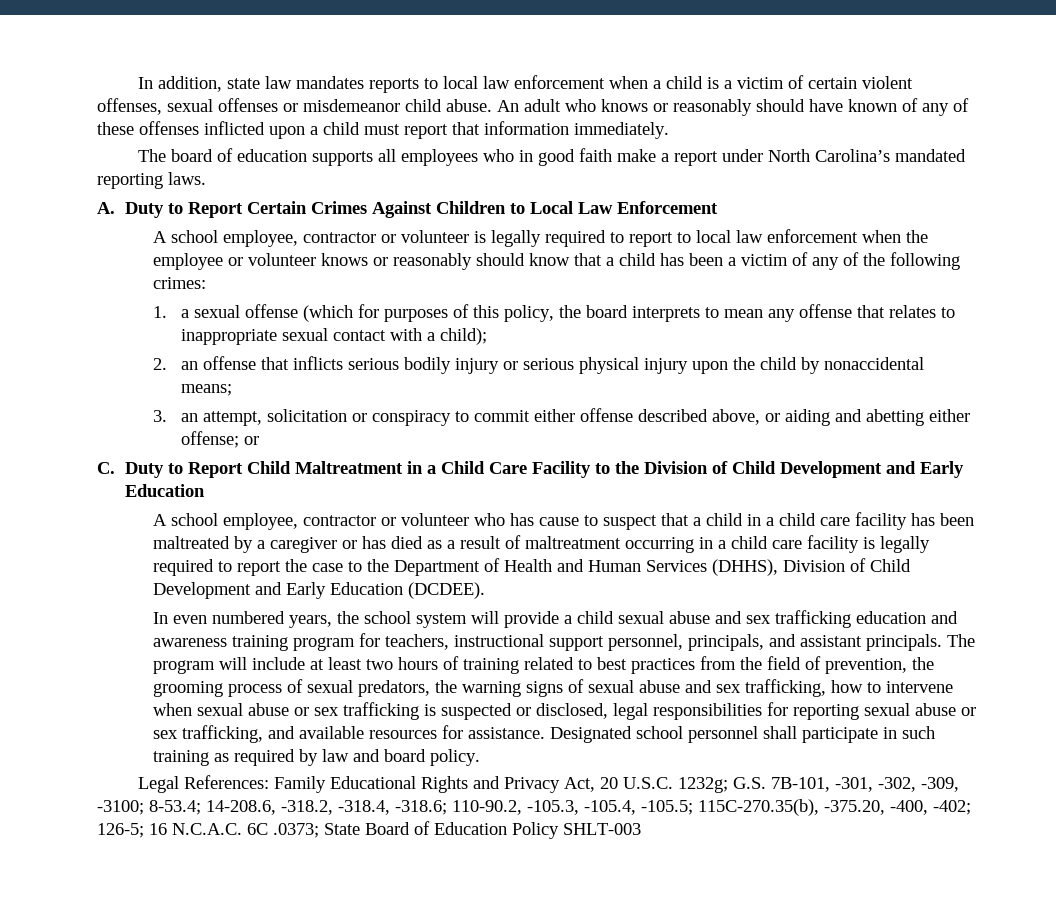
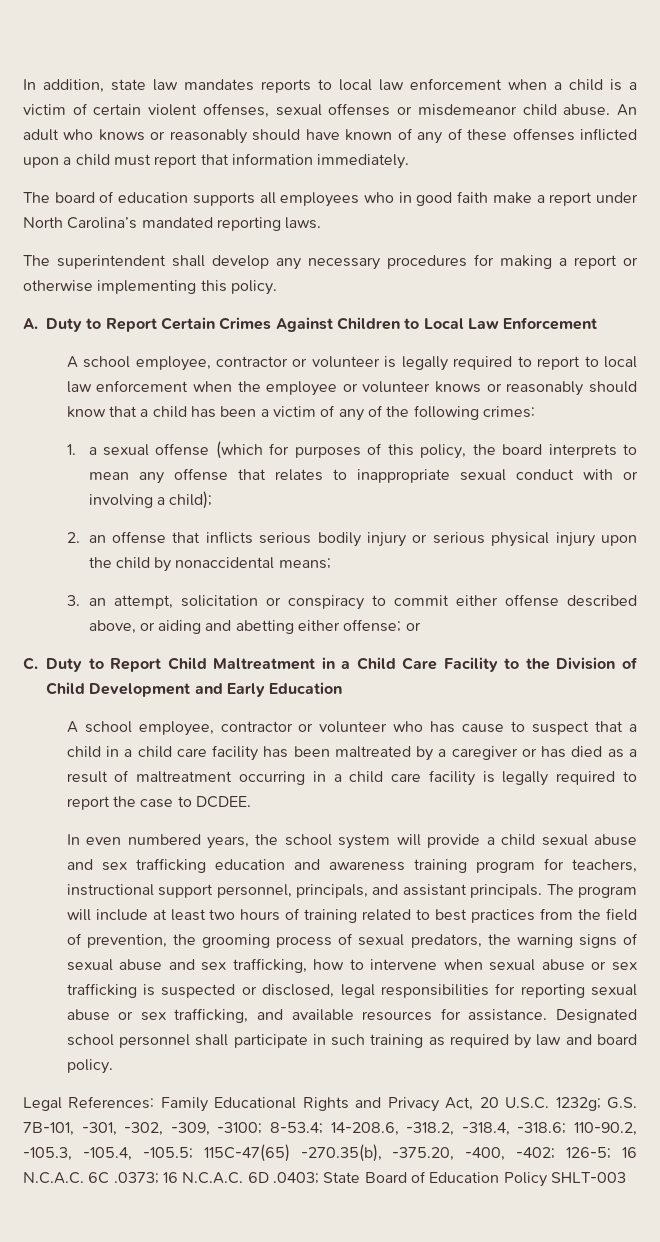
(206, 178) none -> [23,254,638,270] [23,280,277,295] // The superintendent shall develop any necessary procedures for making a report or otherwise implementing this policy.
[333,328,423,341] contact with -> [515,469,638,480] [88,494,153,508] conduct with or involving
[367,558,912,576] [153,582,486,599] the Department of Health and Human Services (DHHS), Division of Child Development and Early Education (DCDEE). -> [195,796,251,808] DCDEE.
[698,799,819,816] 115C-270.35(b), -> [203,1144,382,1162] 115C-47(65) -270.35(b),
(319, 830) none -> [162,1172,319,1184] 16 N.C.A.C. 6D .0403;

